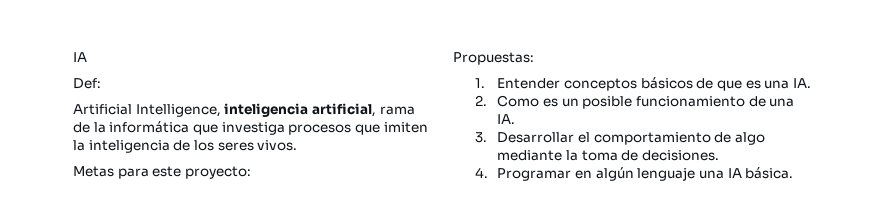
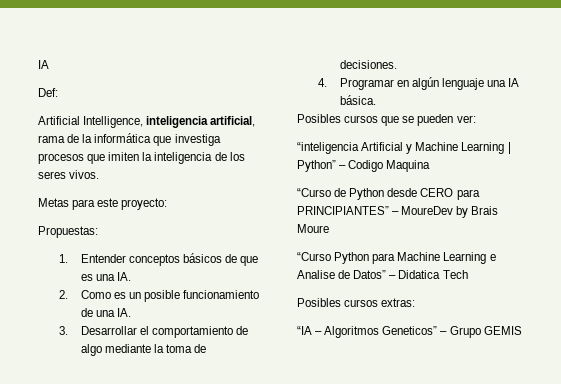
(794, 173) none -> [297,114,476,126] [297,142,511,154] [297,160,431,172] [297,188,480,200] [297,206,499,218] [297,224,329,233] [297,252,496,264] [297,270,468,279] [297,298,416,307] [297,326,522,338] // Posibles cursos que se pueden ver: // “inteligencia Artificial y Machine Learning | Python” – Codigo Maquina // “Curso de Python desde CERO para PRINCIPIANTES” – MoureDev by Brais Moure // “Curso Python para Machine Learning e Analise de Datos” – Didatica Tech // Posibles cursos extras: // “IA – Algoritmos Geneticos” – Grupo GEMIS

